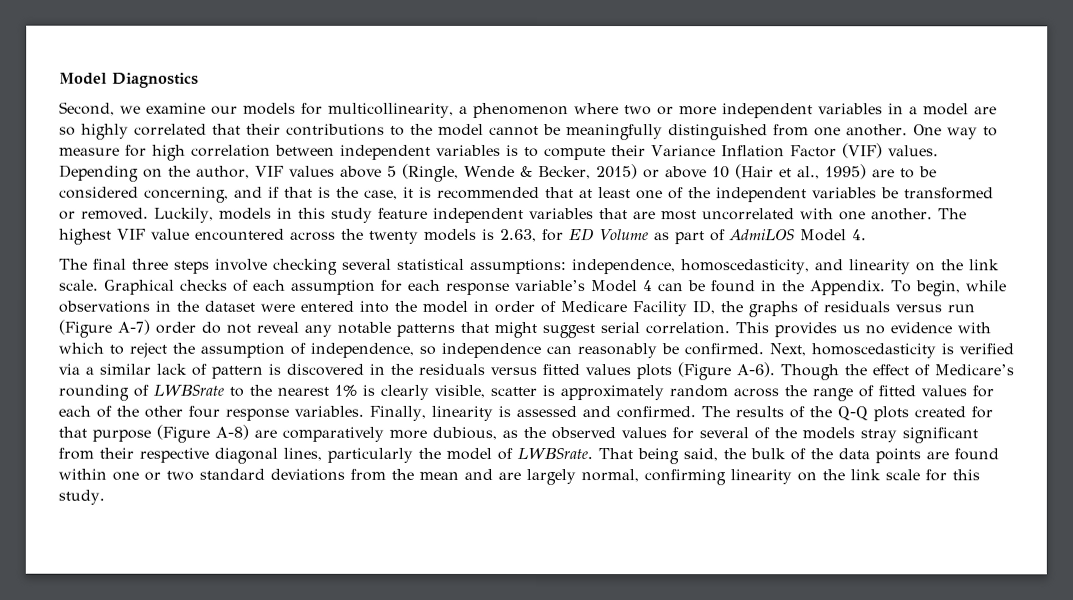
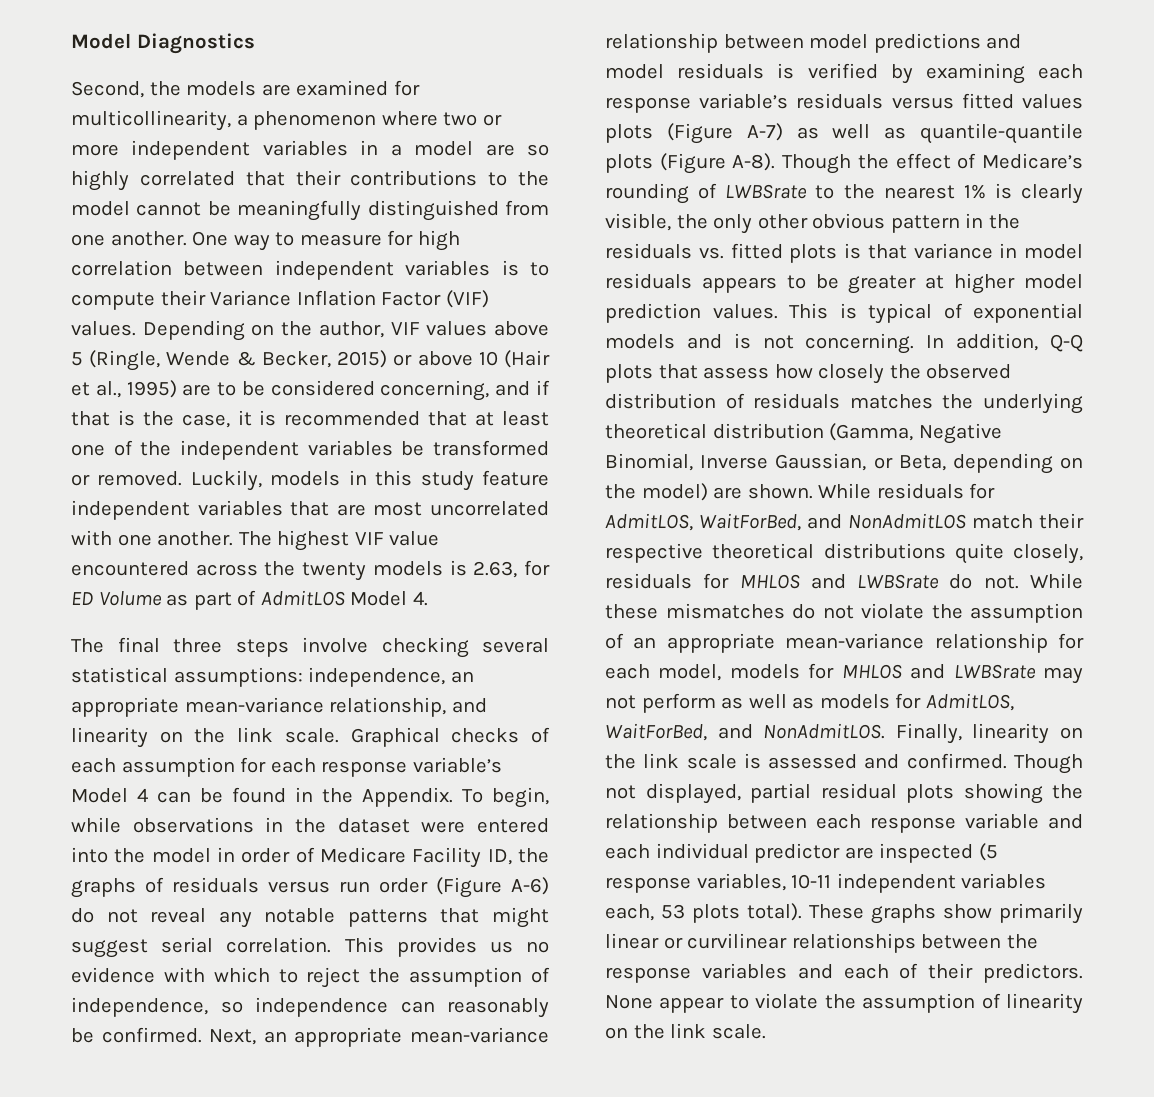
[120,102,296,115] we examine our models -> [149,80,389,96] the models are examined
[728,229,795,241] AdmiLOS -> [260,590,345,606] AdmitLOS
[681,259,810,275] homoscedasticity, -> [450,671,474,683] [71,697,447,717] an appropriate mean-variance relationship,
[58,319,196,338] (Figure A-7) order -> [379,877,549,898] order (Figure A-6)
[811,343,1014,359] [58,363,413,379] homoscedasticity is verified via a similar lack of pattern is discovered in the -> [263,1027,549,1047] [605,33,1022,53] [605,63,1083,84] [605,93,789,113] an appropriate mean-variance relationship between model predictions and model residuals is verified by examining each response variable’s
[736,362,775,378] A-6). -> [746,123,1083,144] [605,153,776,174] A-7) as well as quantile-quantile plots (Figure A-8).
[489,385,994,402] [58,405,993,422] [58,424,978,444] [58,447,999,465] [58,468,980,486] [58,489,105,505] scatter is approximately random across the range of fitted values for each of the other four response variables. Finally, linearity is assessed and confirmed. The results of the Q-Q plots created for that purpose (Figure A-8) are comparatively more dubious, as the observed values for several of the models stray significant from their respective diagonal lines, particularly the model of LWBSrate. That being said, the bulk of the data points are found within one or two standard deviations from the mean and are largely normal, confirming linearity on the link scale for this study. -> [676,213,1020,234] [605,243,1083,263] [605,273,1083,294] [605,303,1083,324] [605,333,1083,354] [605,364,1012,384] [605,393,1083,414] [605,423,1002,444] [605,453,1083,474] [605,483,996,501] [605,513,1084,531] [605,543,1083,564] [605,573,1083,589] [605,603,1083,623] [605,633,1084,653] [605,663,1083,684] [605,693,1014,713] [605,723,1083,744] [605,753,1083,774] [605,783,1083,804] [605,813,1083,833] [605,843,998,863] [605,873,1047,893] [605,903,1083,924] [605,933,1038,953] [605,963,1083,983] [605,993,1083,1014] [605,1023,766,1039] the only other obvious pattern in the residuals vs. fitted plots is that variance in model residuals appears to be greater at higher model prediction values. This is typical of exponential models and is not concerning. In addition, Q-Q plots that assess how closely the observed distribution of residuals matches the underlying theoretical distribution (Gamma, Negative Binomial, Inverse Gaussian, or Beta, depending on the model) are shown. While residuals for AdmitLOS, WaitForBed, and NonAdmitLOS match their respective theoretical distributions quite closely, residuals for MHLOS and LWBSrate do not. While these mismatches do not violate the assumption of an appropriate mean-variance relationship for each model, models for MHLOS and LWBSrate may not perform as well as models for AdmitLOS, WaitForBed, and NonAdmitLOS. Finally, linearity on the link scale is assessed and confirmed. Though not displayed, partial residual plots showing the relationship between each response variable and each individual predictor are inspected (5 response variables, 10-11 independent variables each, 53 plots total). These graphs show primarily linear or curvilinear relationships between the response variables and each of their predictors. None appear to violate the assumption of linearity on the link scale.

